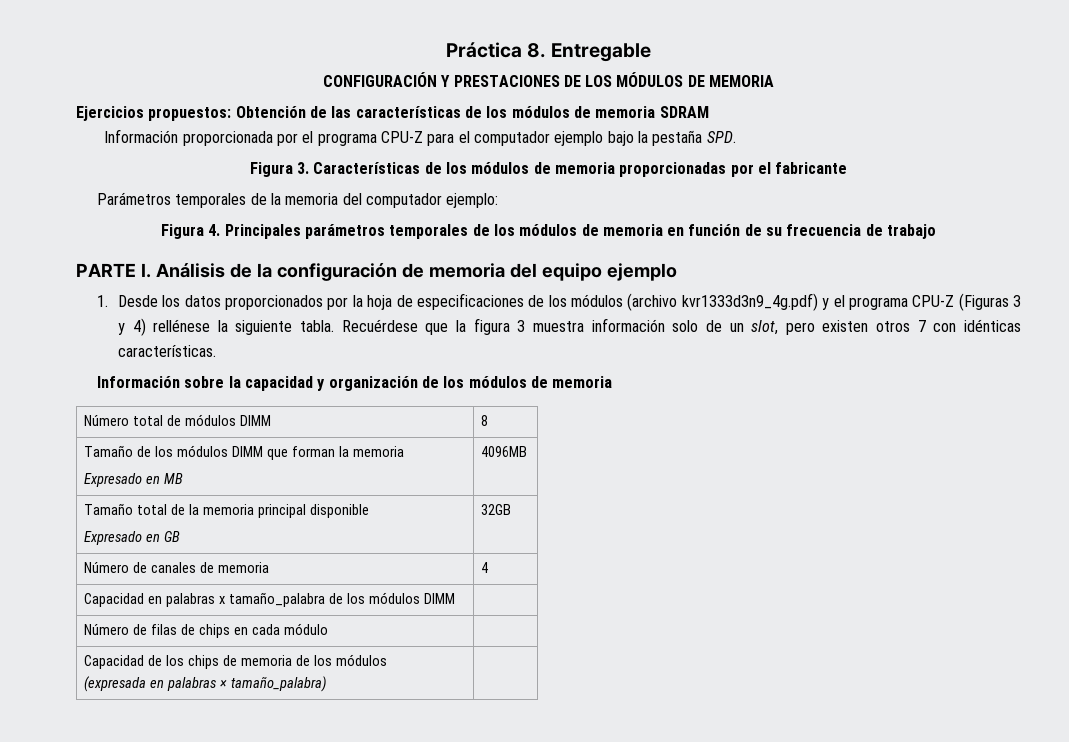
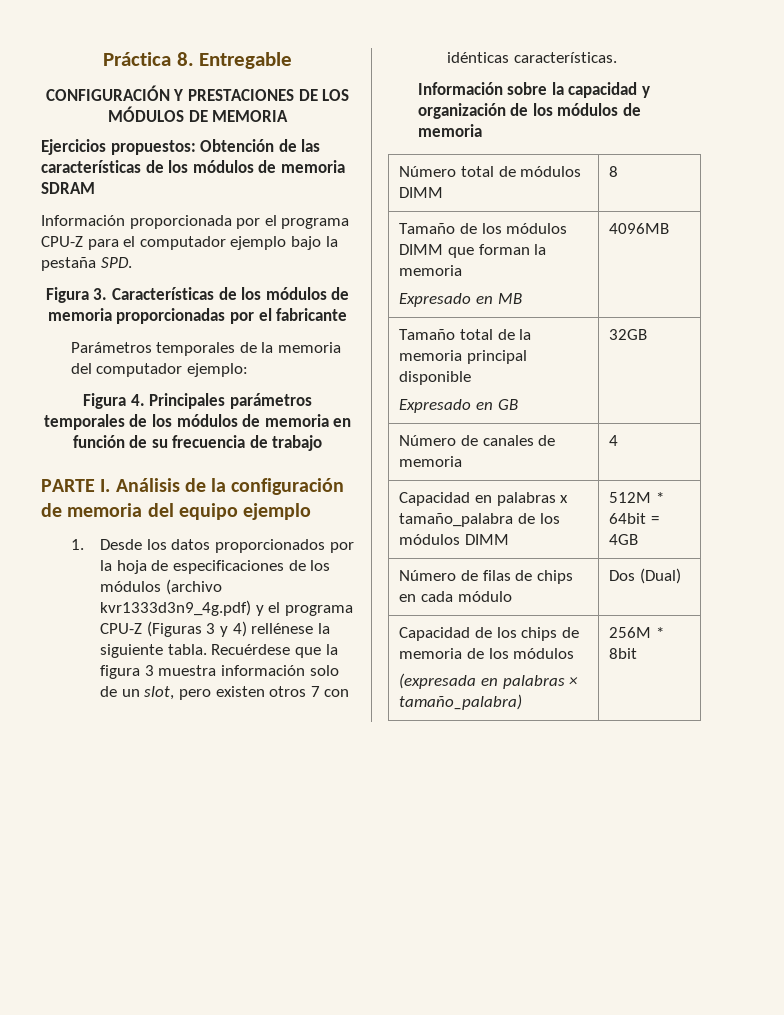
(455, 598) none -> [609,492,665,503] [609,513,660,524] [609,534,639,545] 512M * 64bit = 4GB
(328, 629) none -> [609,568,682,584] Dos (Dual)
(327, 684) none -> [609,627,665,638] [609,648,638,659] 256M * 8bit

